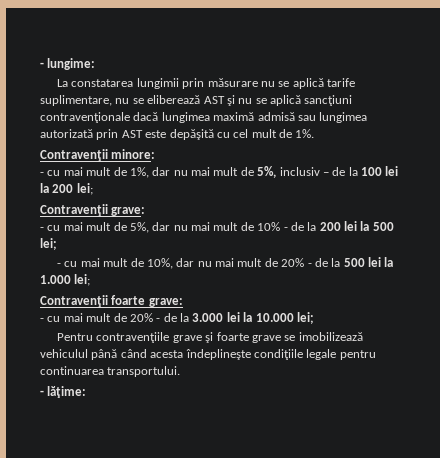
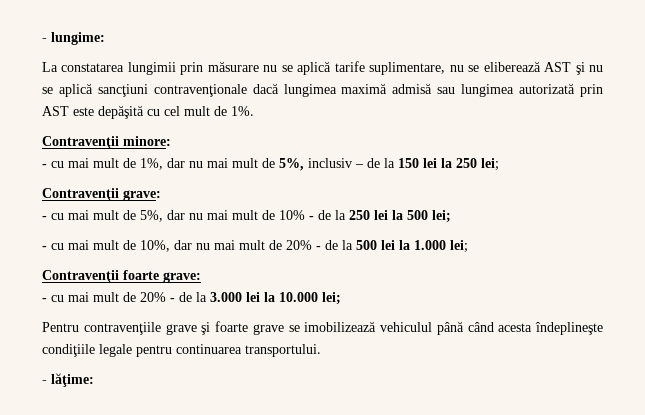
[361,166,399,176] [40,183,74,193] 100 lei la 200 -> [398,158,477,168] 150 lei la 250
[319,222,341,231] 200 -> [349,210,370,220] 250

